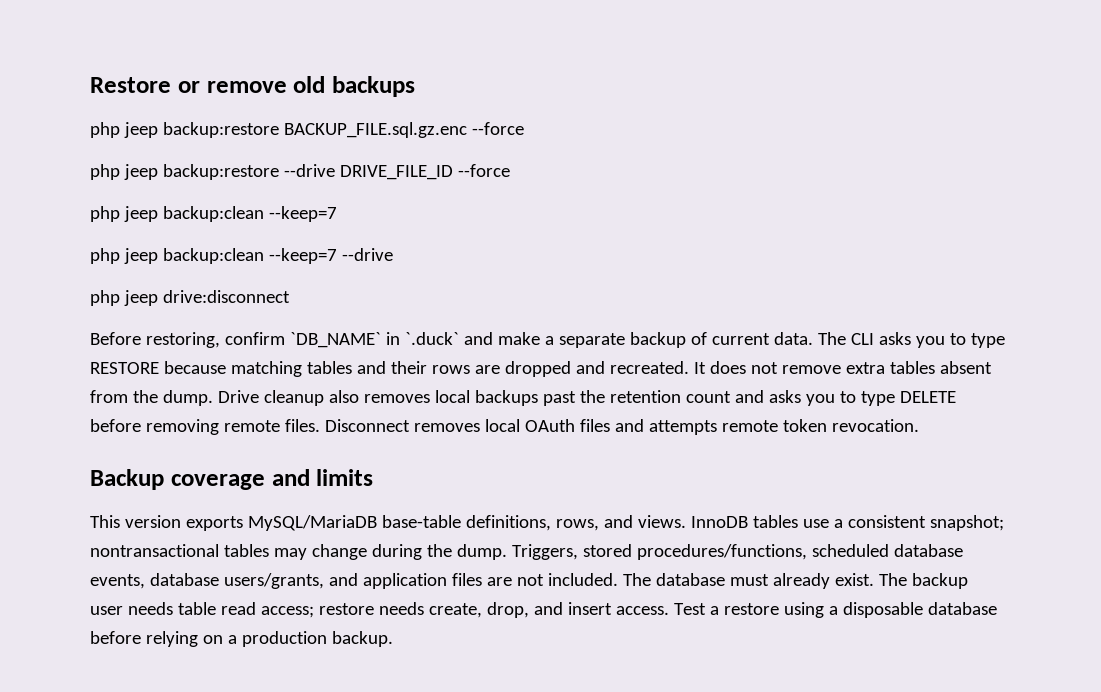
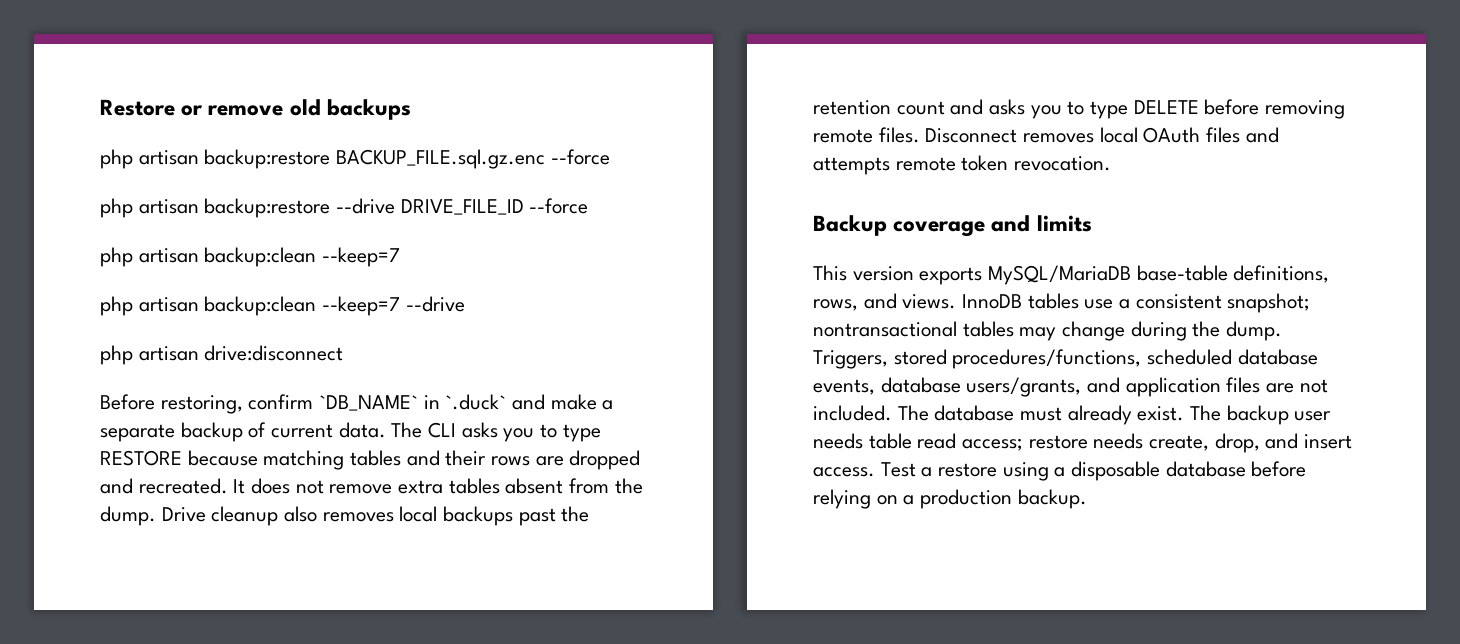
[123,122,158,138] jeep -> [138,150,199,165] artisan
[123,164,158,180] jeep -> [138,199,199,214] artisan
[123,206,158,222] jeep -> [138,248,199,263] artisan
[123,248,158,264] jeep -> [138,297,199,312] artisan
[123,290,158,306] jeep -> [138,346,199,361] artisan

